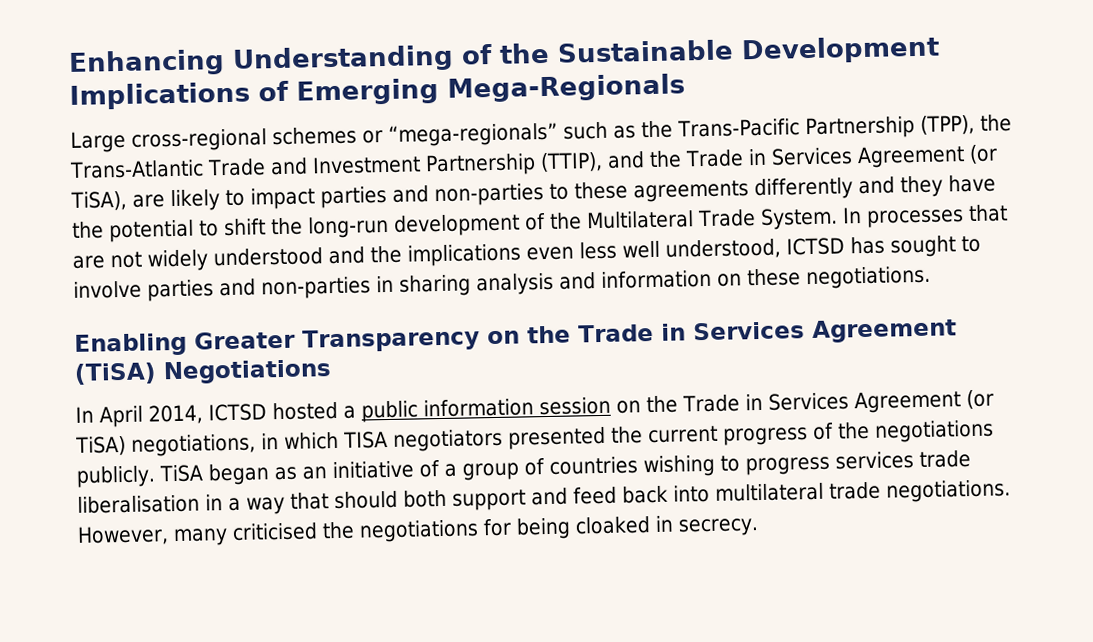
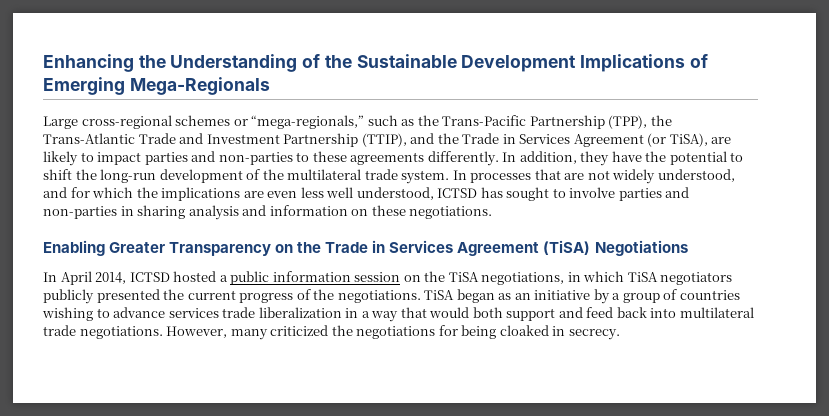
(225, 63) none -> [138,55,166,68] the
[388,122,558,147] “mega-regionals” -> [251,115,365,129] “mega-regionals,”
[753,176,895,201] differently and -> [427,151,577,166] differently. In addition,
[586,207,838,230] Multilateral Trade System. -> [287,169,450,184] multilateral trade system.
[213,246,365,267] understood and -> [657,169,735,182] [43,187,134,198] understood, and for which
(521, 255) none -> [243,191,264,198] are
[682,389,994,414] [75,428,503,457] Trade in Services Agreement (or TiSA) negotiations, in which TISA negotiators -> [448,271,733,285] [43,289,94,304] TiSA negotiations, in which TiSA negotiators publicly
[873,419,994,443] [76,465,156,488] negotiations publicly. -> [337,290,421,303] negotiations.
[418,460,440,478] of -> [593,289,610,304] by
[744,456,830,476] progress -> [113,307,166,318] advance
[77,494,200,514] liberalisation -> [258,307,342,318] liberalization
[334,490,398,510] should -> [429,307,470,318] would
[232,522,318,541] criticised -> [270,325,329,336] criticized

